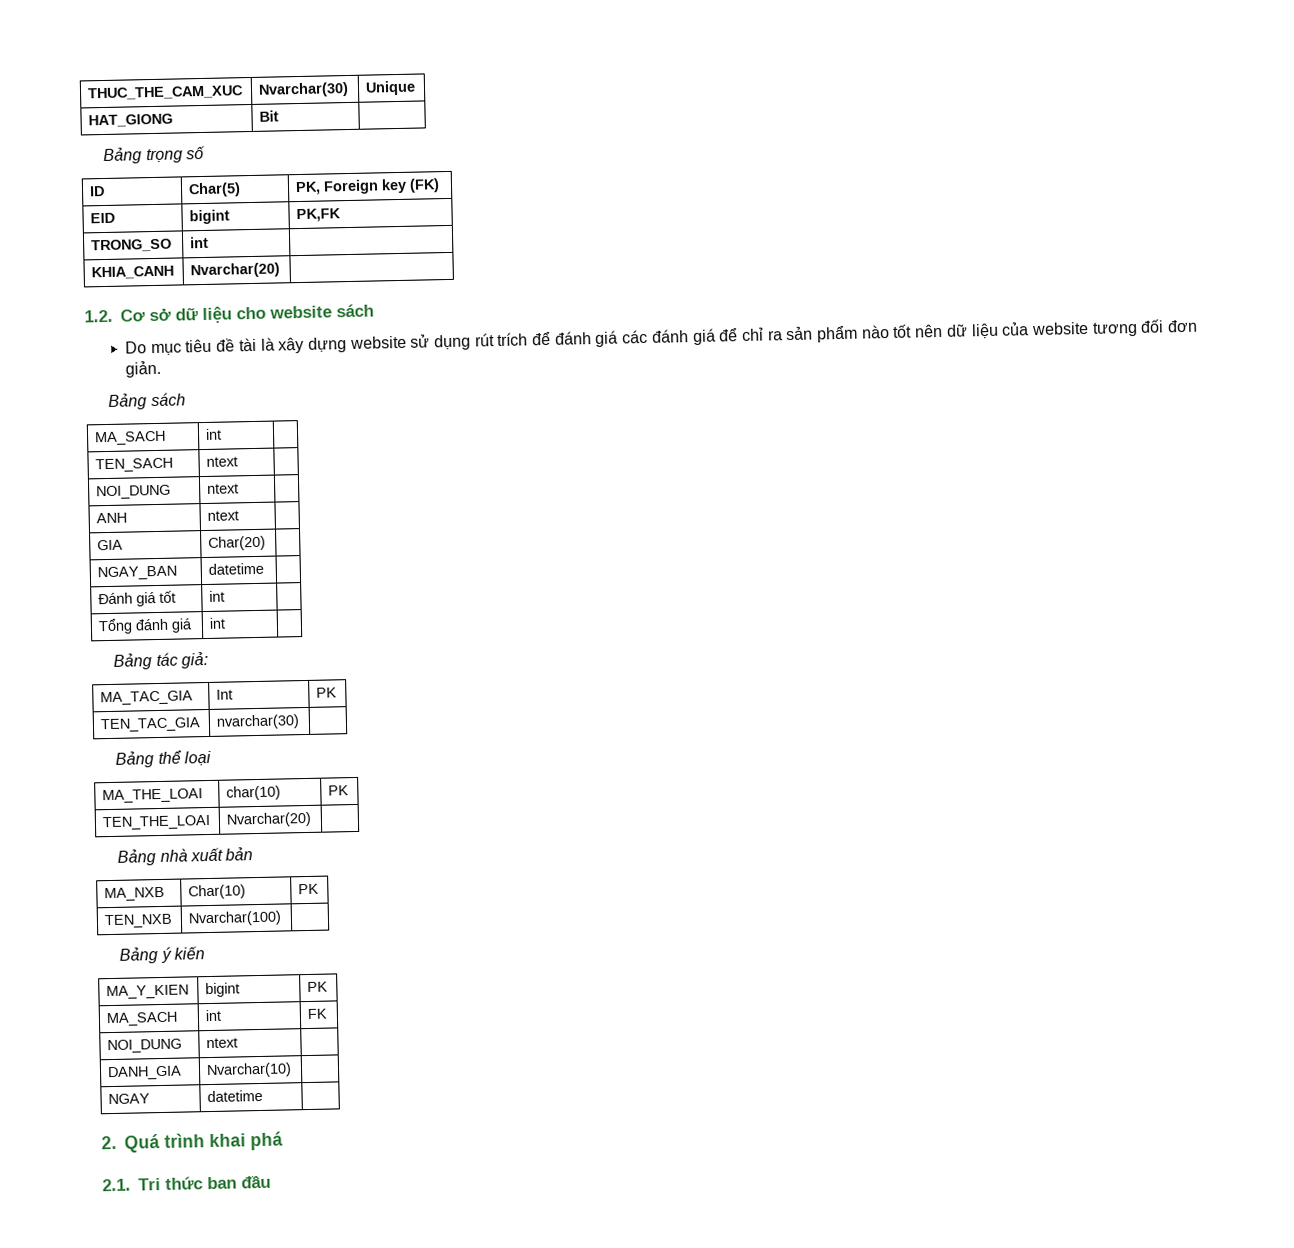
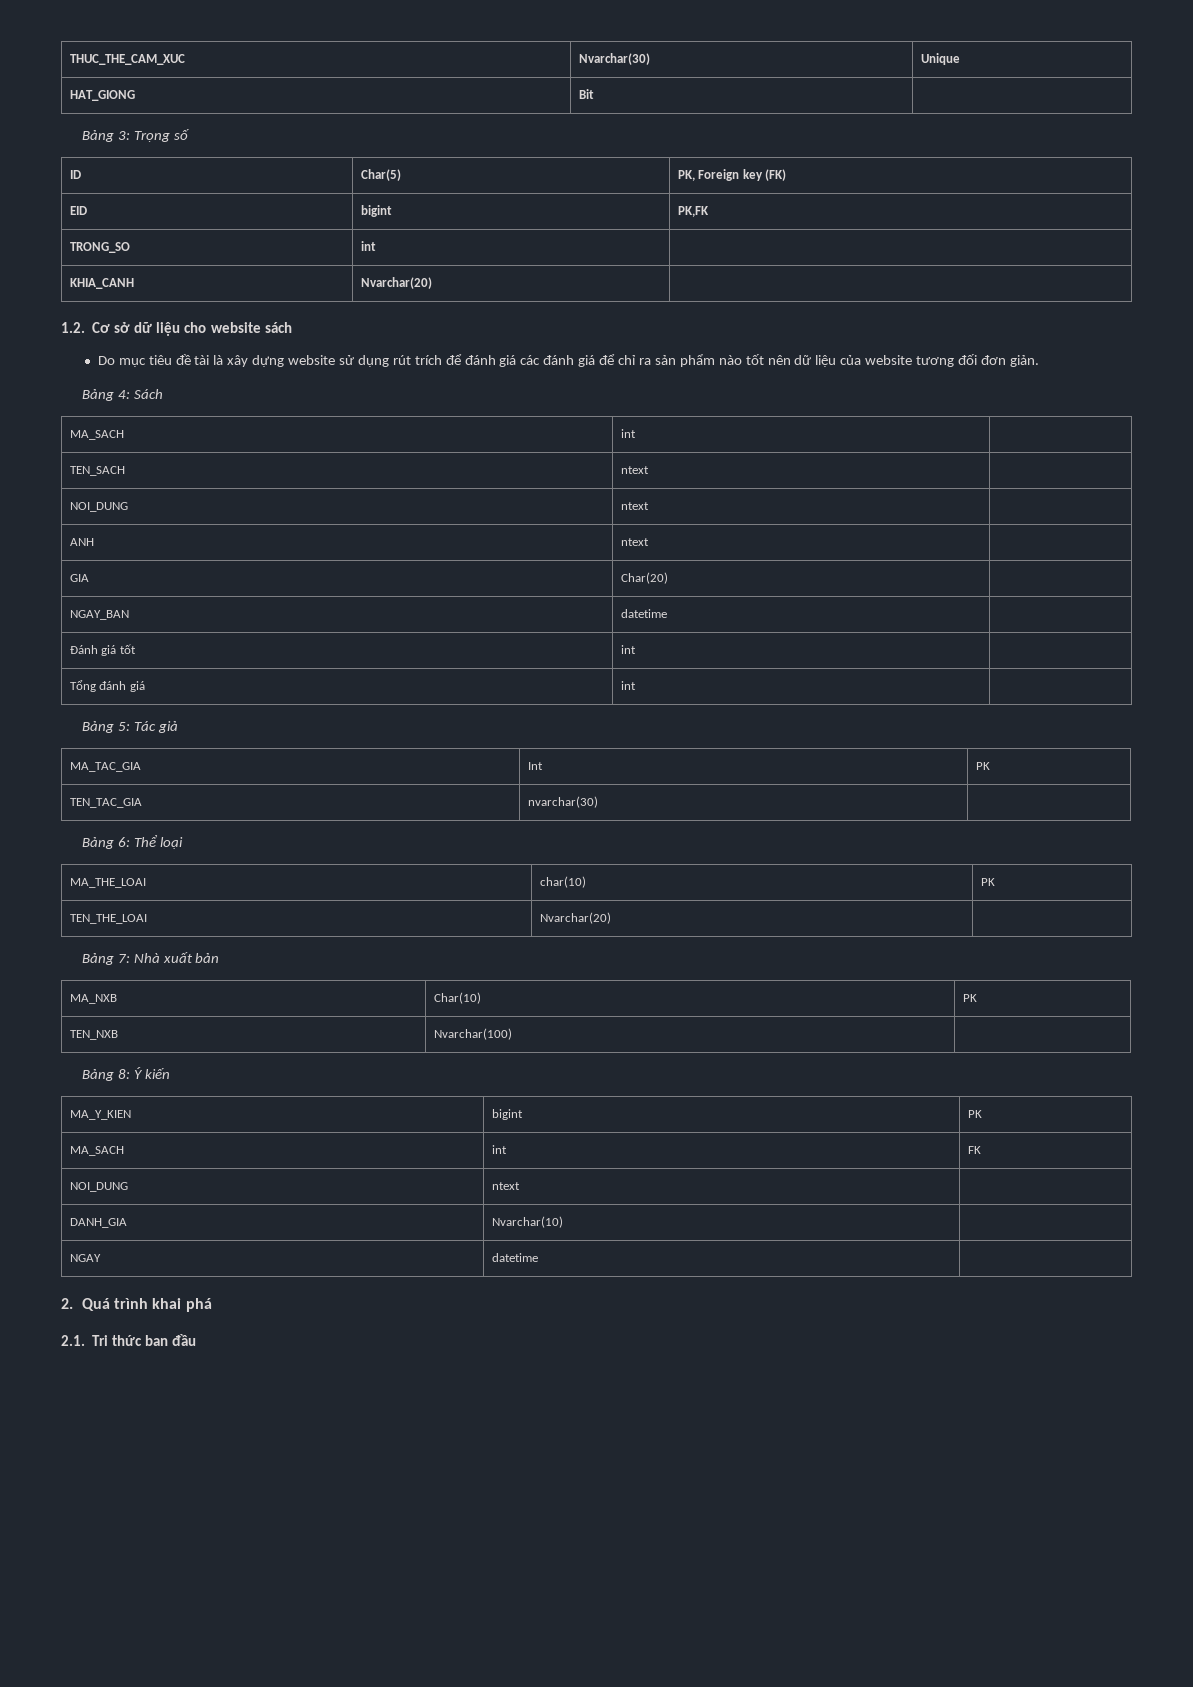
[145,148,183,164] trọng -> [117,131,170,142] 3: Trọng
[150,392,186,407] sách -> [117,389,163,399] 4: Sách
[155,651,209,669] tác giả: -> [117,721,178,733] 5: Tác giả
[157,750,182,765] thể -> [117,835,158,847] 6: Thể
[159,848,188,862] nhà -> [117,953,160,963] 7: Nhà
[160,946,172,963] ý -> [117,1067,143,1079] 8: Ý

